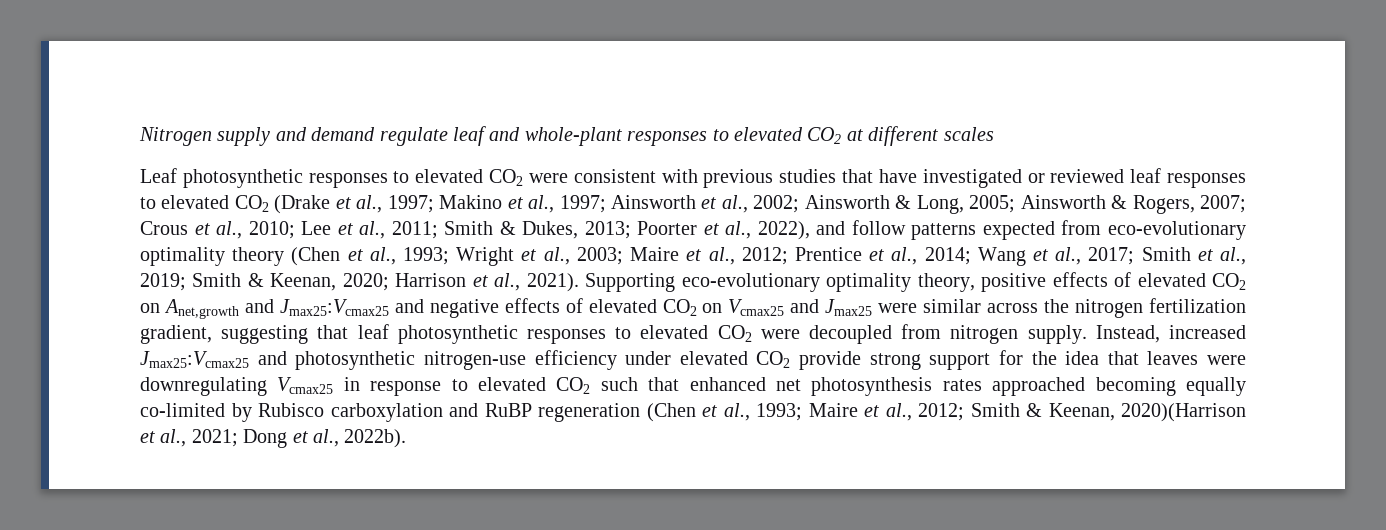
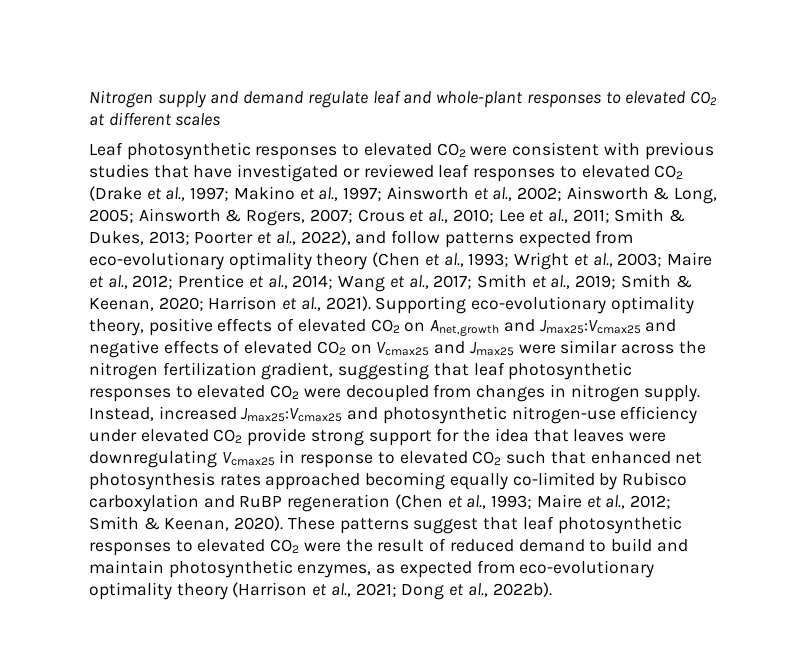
(942, 331) none -> [476,384,566,402] changes in
[1121,403,1246,422] 2020)(Harrison -> [234,516,682,534] [89,538,688,556] [89,560,655,578] [89,582,308,600] 2020). These patterns suggest that leaf photosynthetic responses to elevated CO2 were the result of reduced demand to build and maintain photosynthetic enzymes, as expected from eco-evolutionary optimality theory (Harrison

